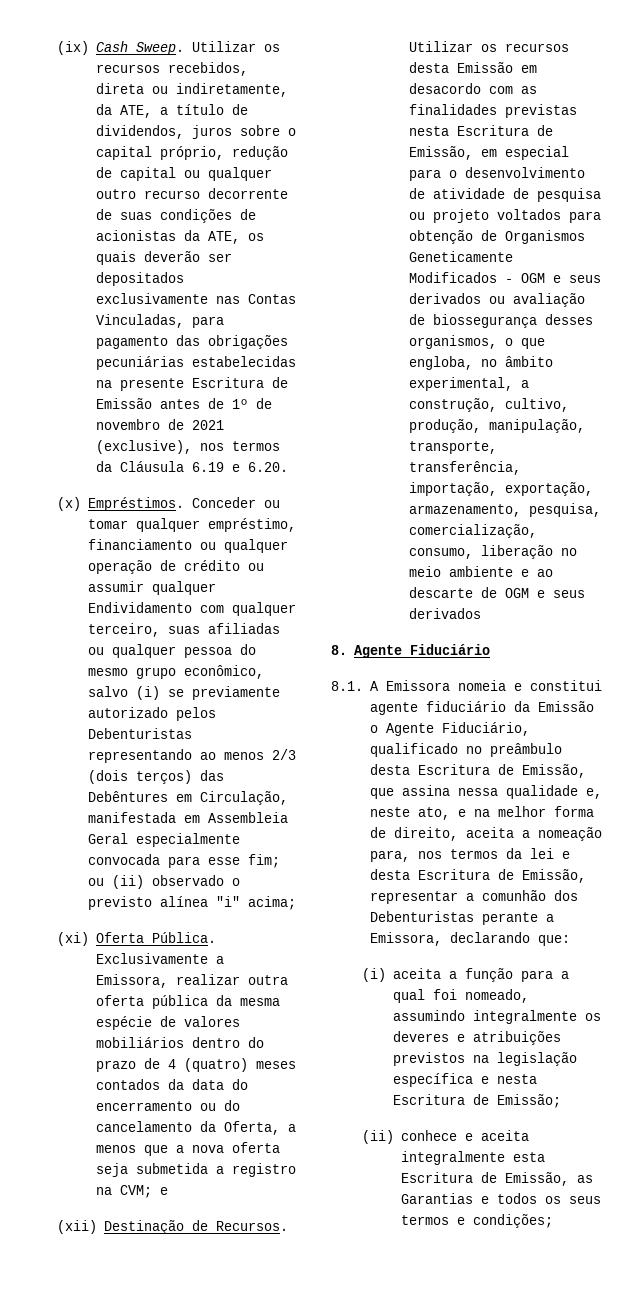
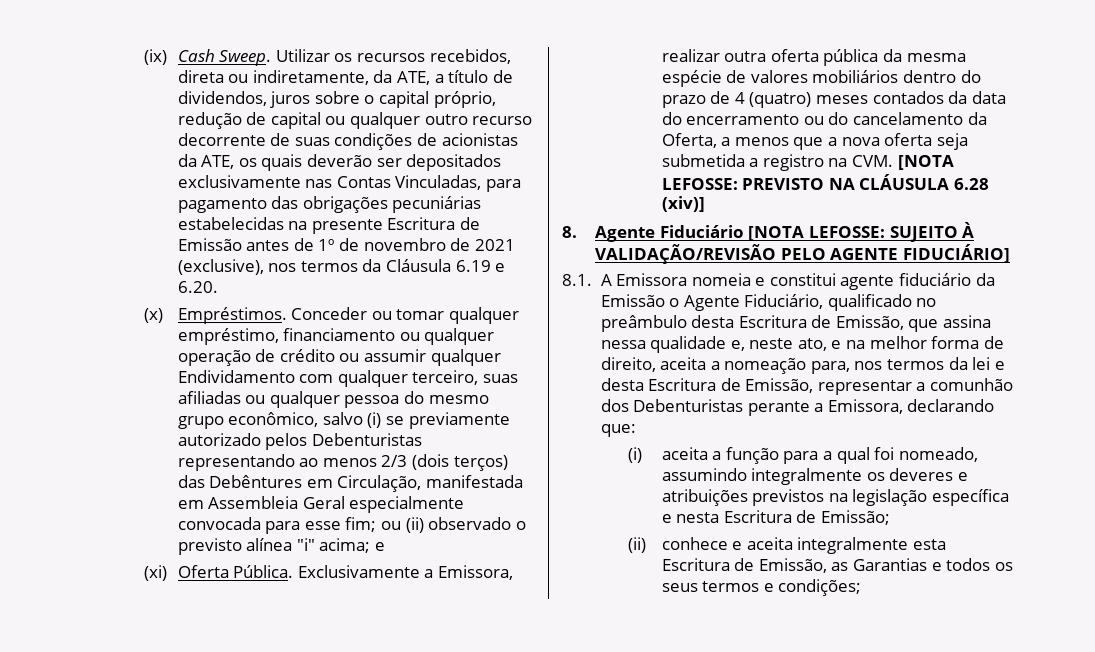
(296, 903) none -> [375,542,386,551] e
[119,1185,168,1198] [57,1220,288,1234] [408,41,569,52] [408,62,537,73] [408,83,537,94] [408,104,577,118] [408,125,553,136] [408,146,569,160] [408,167,585,181] [408,188,601,202] [408,209,601,223] [408,230,585,244] [408,251,513,262] [408,272,601,283] [408,293,585,307] [408,314,593,328] [408,335,545,349] [408,356,553,370] [408,377,529,391] [408,398,569,412] [408,419,585,433] [408,441,497,454] [408,461,521,475] [408,482,593,496] [408,503,601,517] [408,524,537,538] [408,545,577,559] [408,566,553,577] [408,587,585,598] [408,608,481,619] [331,644,490,658] CVM; e // (xii) Destinação de Recursos. Utilizar os recursos desta Emissão em desacordo com as finalidades previstas nesta Escritura de Emissão, em especial para o desenvolvimento de atividade de pesquisa ou projeto voltados para obtenção de Organismos Geneticamente Modificados - OGM e seus derivados ou avaliação de biossegurança desses organismos, o que engloba, no âmbito experimental, a construção, cultivo, produção, manipulação, transporte, transferência, importação, exportação, armazenamento, pesquisa, comercialização, consumo, liberação no meio ambiente e ao descarte de OGM e seus derivados // 8. Agente Fiduciário -> [852,155,954,170] [661,174,990,190] [661,196,705,212] [562,222,975,242] [595,244,1011,264] CVM. [NOTA LEFOSSE: PREVISTO NA CLÁUSULA 6.28 (xiv)] // 8. Agente Fiduciário [NOTA LEFOSSE: SUJEITO À VALIDAÇÃO/REVISÃO PELO AGENTE FIDUCIÁRIO]

